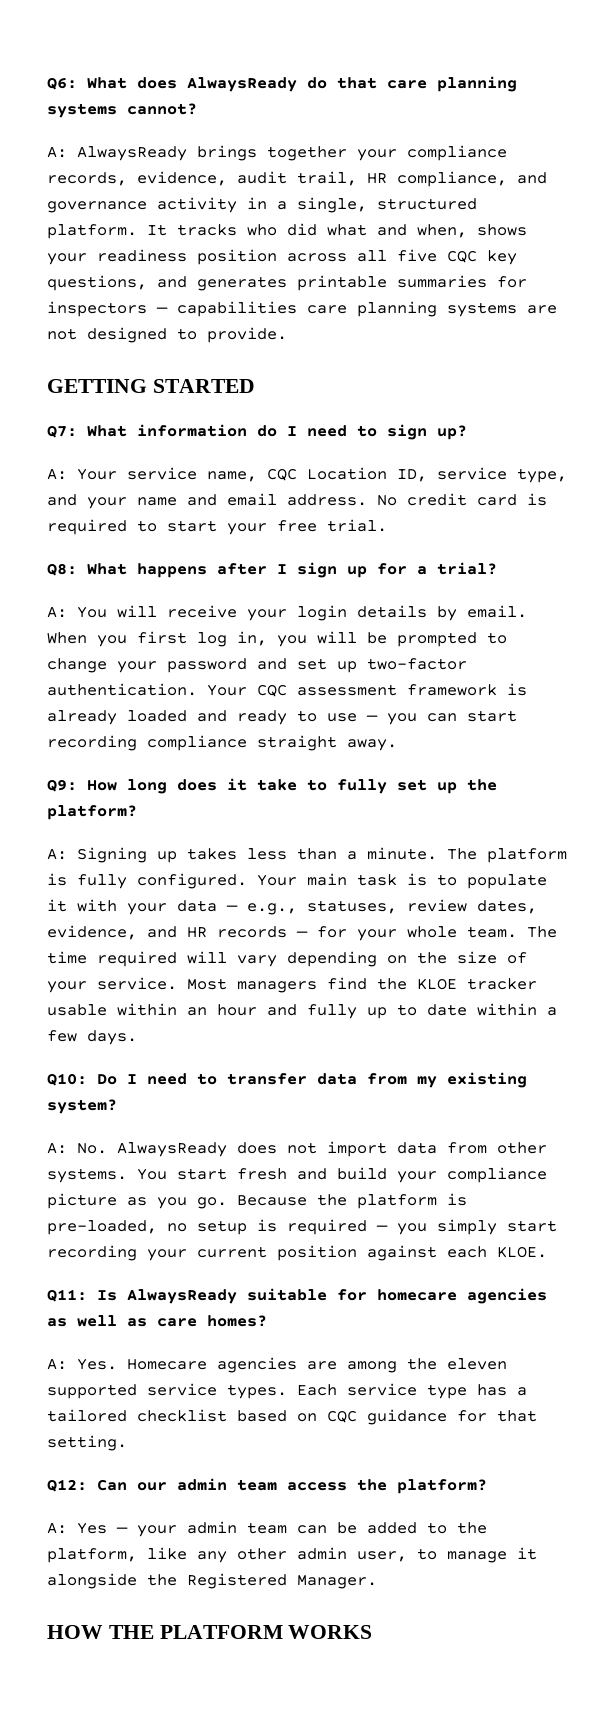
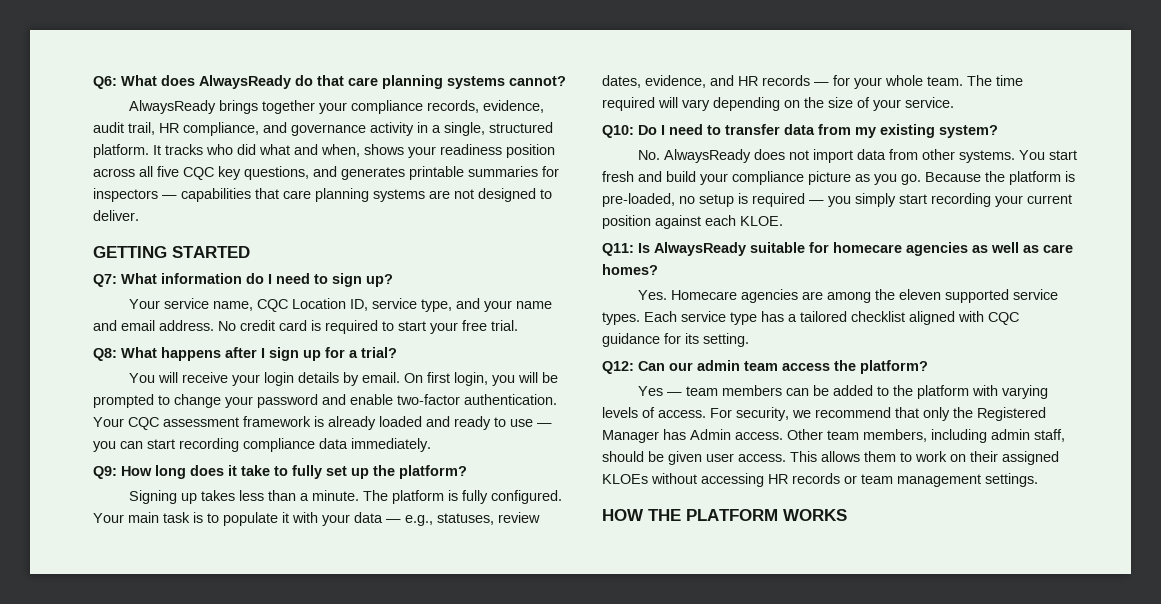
[47,146,67,158] A: -> (566, 81) none
(297, 309) none -> [255,188,279,199] that
[207,327,287,343] provide. -> [93,210,139,221] deliver.
[47,468,67,480] A: -> (393, 280) none
[47,606,67,618] A: -> (397, 352) none
[47,631,267,647] When you first log in, -> [403,372,488,386] On first login,
[297,658,357,673] set up -> [350,394,393,405] enable
[257,735,397,751] straight away. -> [319,438,431,452] data immediately.
[47,848,67,860] A: -> (467, 472) none
[187,977,537,993] [47,1003,557,1019] [47,1030,137,1045] Most managers find the KLOE tracker usable within an hour and fully up to date within a few days. -> (954, 102) none
[47,1142,67,1154] A: -> (998, 131) none
[47,1358,67,1370] A: -> (658, 269) none
[237,1410,317,1422] based on -> [909,311,984,325] aligned with
[497,1410,537,1422] that -> [685,333,699,344] its
[47,1522,67,1534] A: -> (928, 367) none
[137,1521,287,1537] your admin team -> [685,385,782,396] team members
[47,1547,537,1563] [47,1573,377,1589] platform, like any other admin user, to manage it alongside the Registered Manager. -> [916,385,1048,399] [602,407,1046,421] [602,429,1065,443] [602,451,1059,465] [602,473,1038,487] platform with varying levels of access. For security, we recommend that only the Registered Manager has Admin access. Other team members, including admin staff, should be given user access. This allows them to work on their assigned KLOEs without accessing HR records or team management settings.

